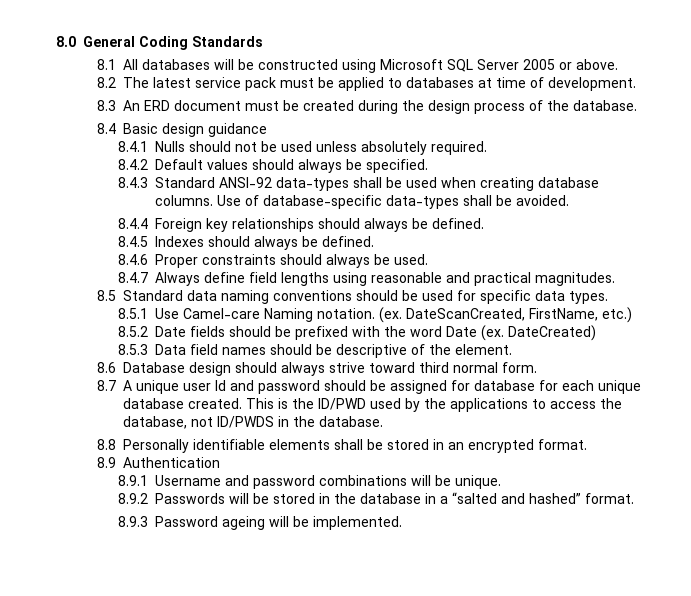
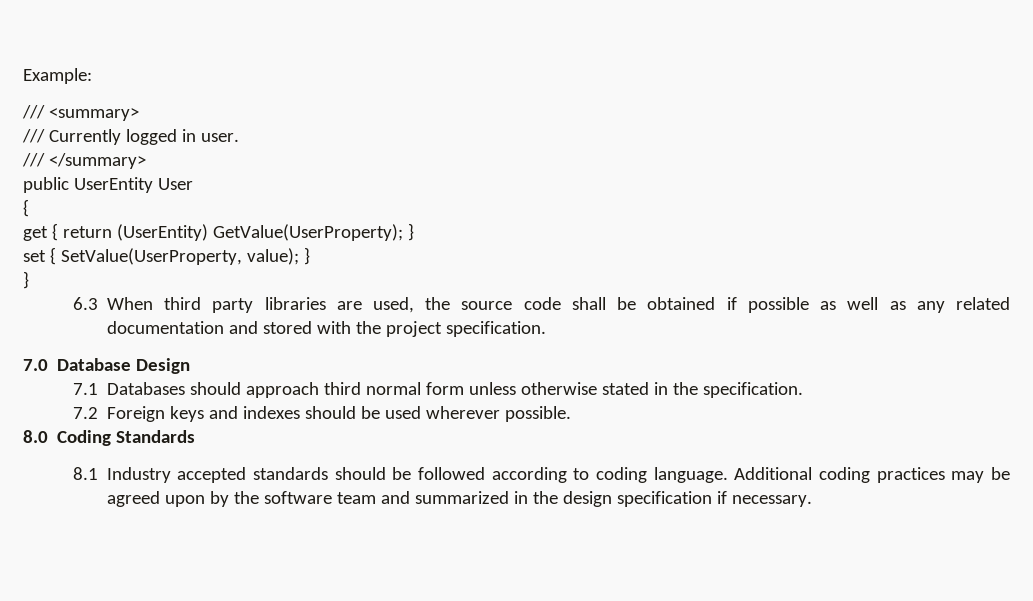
[56,36,263,50] [97,59,619,73] [97,77,637,91] [97,100,638,114] [97,123,268,137] [117,141,487,155] [117,159,428,173] [117,177,599,191] [154,195,569,209] [117,218,484,232] [117,236,374,250] [117,254,428,268] [117,272,615,286] [97,290,609,304] [117,307,632,323] [117,325,596,341] [117,344,512,358] [97,362,538,376] [97,380,642,394] [123,398,623,412] [123,416,384,429] [97,439,588,453] [97,457,221,468] [117,475,501,489] [117,492,634,504] [117,516,402,530] 8.0 General Coding Standards // 8.1 All databases will be constructed using Microsoft SQL Server 2005 or above. // 8.2 The latest service pack must be applied to databases at time of development. // 8.3 An ERD document must be created during the design process of the database. // 8.4 Basic design guidance // 8.4.1 Nulls should not be used unless absolutely required. // 8.4.2 Default values should always be specified. // 8.4.3 Standard ANSI-92 data-types shall be used when creating database columns. Use of database-specific data-types shall be avoided. // 8.4.4 Foreign key relationships should always be defined. // 8.4.5 Indexes should always be defined. // 8.4.6 Proper constraints should always be used. // 8.4.7 Always define field lengths using reasonable and practical magnitudes. // 8.5 Standard data naming conventions should be used for specific data types. // 8.5.1 Use Camel-care Naming notation. (ex. DateScanCreated, FirstName, etc.) // 8.5.2 Date fields should be prefixed with the word Date (ex. DateCreated) // 8.5.3 Data field names should be descriptive of the element. // 8.6 Database design should always strive toward third normal form. // 8.7 A unique user Id and password should be assigned for database for each unique database created. This is the ID/PWD used by the applications to access the database, not ID/PWDS in the database. // 8.8 Personally identifiable elements shall be stored in an encrypted format. // 8.9 Authentication // 8.9.1 Username and password combinations will be unique. // 8.9.2 Passwords will be stored in the database in a “salted and hashed” format. // 8.9.3 Password ageing will be implemented. -> [23,68,92,84] [22,105,139,121] [22,129,239,145] [22,153,146,169] [23,177,193,193] [23,199,29,217] [23,223,414,241] [23,247,310,265] [23,271,29,289] [72,297,1010,313] [106,321,546,337] [23,358,191,374] [72,382,803,398] [72,406,571,422] [23,430,196,446] [72,467,1011,483] [106,491,812,507] Example: // /// <summary> // /// Currently logged in user. // /// </summary> // public UserEntity User // { // get { return (UserEntity) GetValue(UserProperty); } // set { SetValue(UserProperty, value); } // } // 6.3 When third party libraries are used, the source code shall be obtained if possible as well as any related documentation and stored with the project specification. // 7.0 Database Design // 7.1 Databases should approach third normal form unless otherwise stated in the specification. // 7.2 Foreign keys and indexes should be used wherever possible. // 8.0 Coding Standards // 8.1 Industry accepted standards should be followed according to coding language. Additional coding practices may be agreed upon by the software team and summarized in the design specification if necessary.

